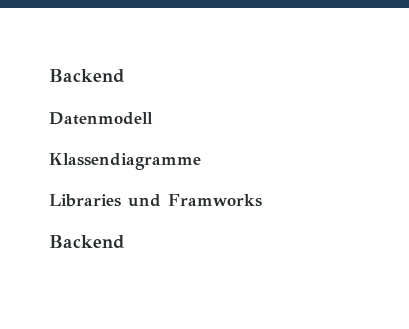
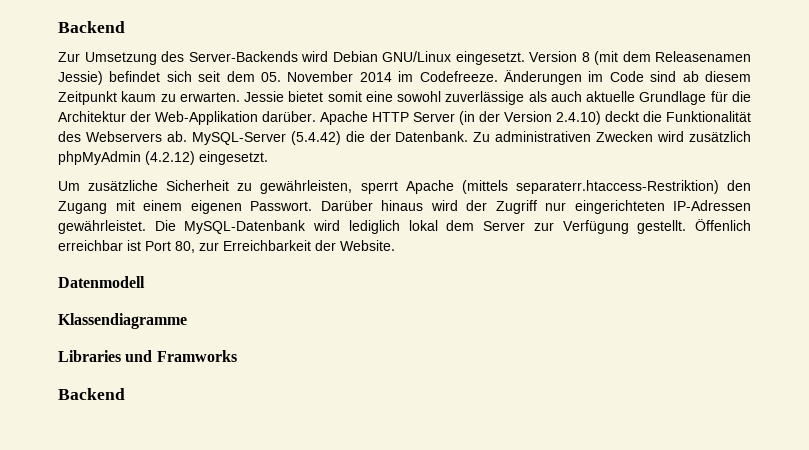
[49,69,125,83] Backend -> [58,21,125,33] [58,51,751,65] [58,70,751,85] [58,91,751,105] [58,111,751,125] [58,131,751,145] [58,151,268,165] [58,180,751,194] [58,200,751,214] [58,219,752,234] [58,240,395,253] Backend // Zur Umsetzung des Server-Backends wird Debian GNU/Linux eingesetzt. Version 8 (mit dem Releasenamen Jessie) befindet sich seit dem 05. November 2014 im Codefreeze. Änderungen im Code sind ab diesem Zeitpunkt kaum zu erwarten. Jessie bietet somit eine sowohl zuverlässige als auch aktuelle Grundlage für die Architektur der Web-Applikation darüber. Apache HTTP Server (in der Version 2.4.10) deckt die Funktionalität des Webservers ab. MySQL-Server (5.4.42) die der Datenbank. Zu administrativen Zwecken wird zusätzlich phpMyAdmin (4.2.12) eingesetzt. // Um zusätzliche Sicherheit zu gewährleisten, sperrt Apache (mittels separaterr.htaccess-Restriktion) den Zugang mit einem eigenen Passwort. Darüber hinaus wird der Zugriff nur eingerichteten IP-Adressen gewährleistet. Die MySQL-Datenbank wird lediglich lokal dem Server zur Verfügung gestellt. Öffenlich erreichbar ist Port 80, zur Erreichbarkeit der Website.

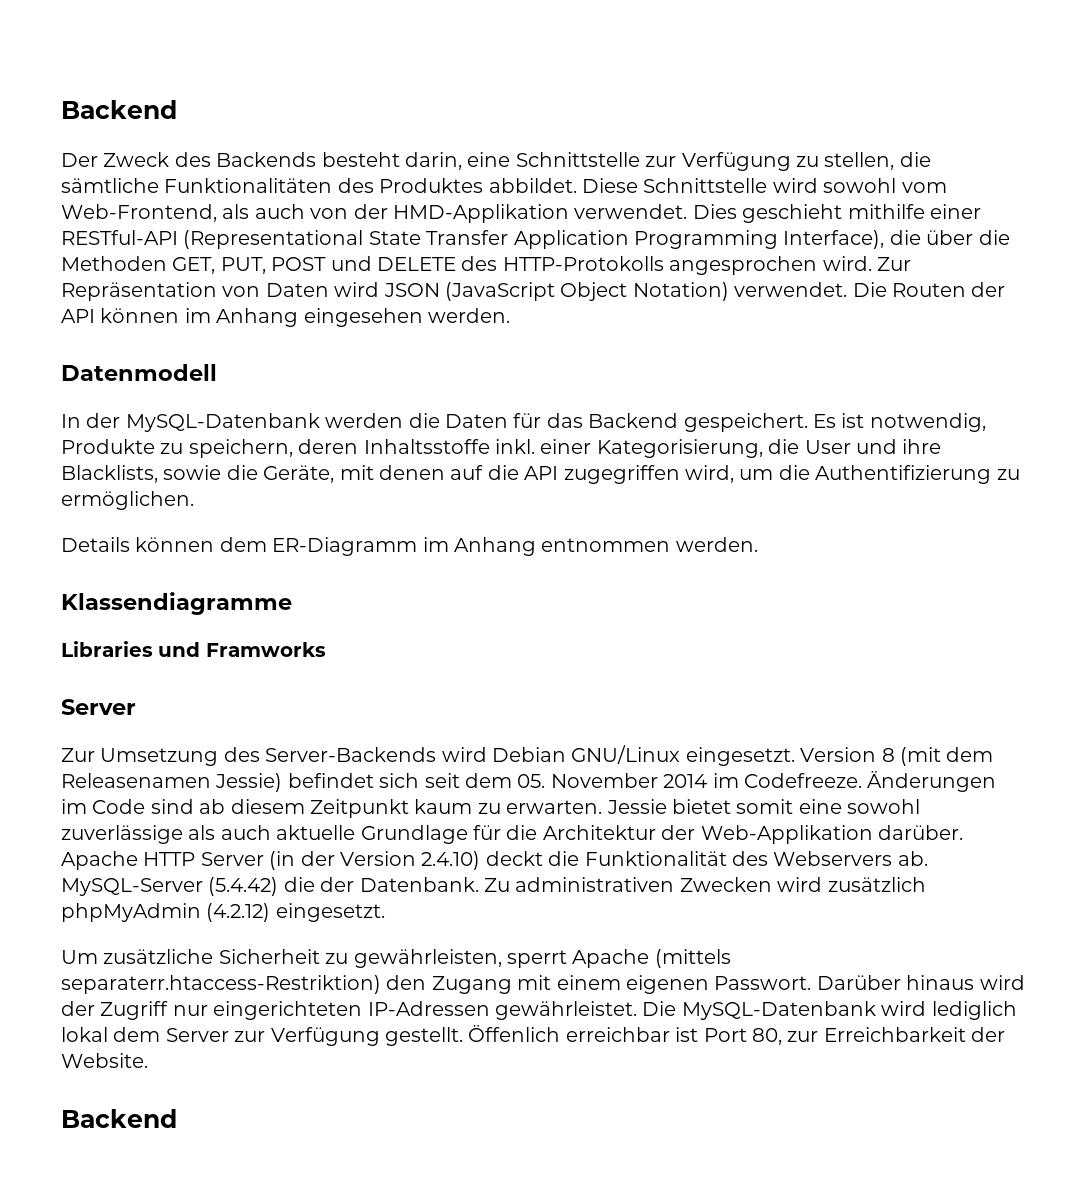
[58,21,125,33] Backend -> [61,100,177,119] [61,152,931,171] [61,178,947,193] [61,204,981,223] [61,230,1010,249] [61,256,911,275] [61,282,1006,301] [61,308,510,327] [61,364,217,381] [61,413,986,432] [61,439,942,458] [61,465,1020,484] [61,491,194,510] [61,537,758,556] [61,592,292,615] [61,641,326,657] [61,699,136,715] Backend // Der Zweck des Backends besteht darin, eine Schnittstelle zur Verfügung zu stellen, die sämtliche Funktionalitäten des Produktes abbildet. Diese Schnittstelle wird sowohl vom Web-Frontend, als auch von der HMD-Applikation verwendet. Dies geschieht mithilfe einer RESTful-API (Representational State Transfer Application Programming Interface), die über die Methoden GET, PUT, POST und DELETE des HTTP-Protokolls angesprochen wird. Zur Repräsentation von Daten wird JSON (JavaScript Object Notation) verwendet. Die Routen der API können im Anhang eingesehen werden. // Datenmodell // In der MySQL-Datenbank werden die Daten für das Backend gespeichert. Es ist notwendig, Produkte zu speichern, deren Inhaltsstoffe inkl. einer Kategorisierung, die User und ihre Blacklists, sowie die Geräte, mit denen auf die API zugegriffen wird, um die Authentifizierung zu ermöglichen. // Details können dem ER-Diagramm im Anhang entnommen werden. // Klassendiagramme // Libraries und Framworks // Server
[58,276,145,288] [58,313,187,329] [58,350,237,362] // Datenmodell // Klassendiagramme // Libraries und Framworks -> (148, 1060) none

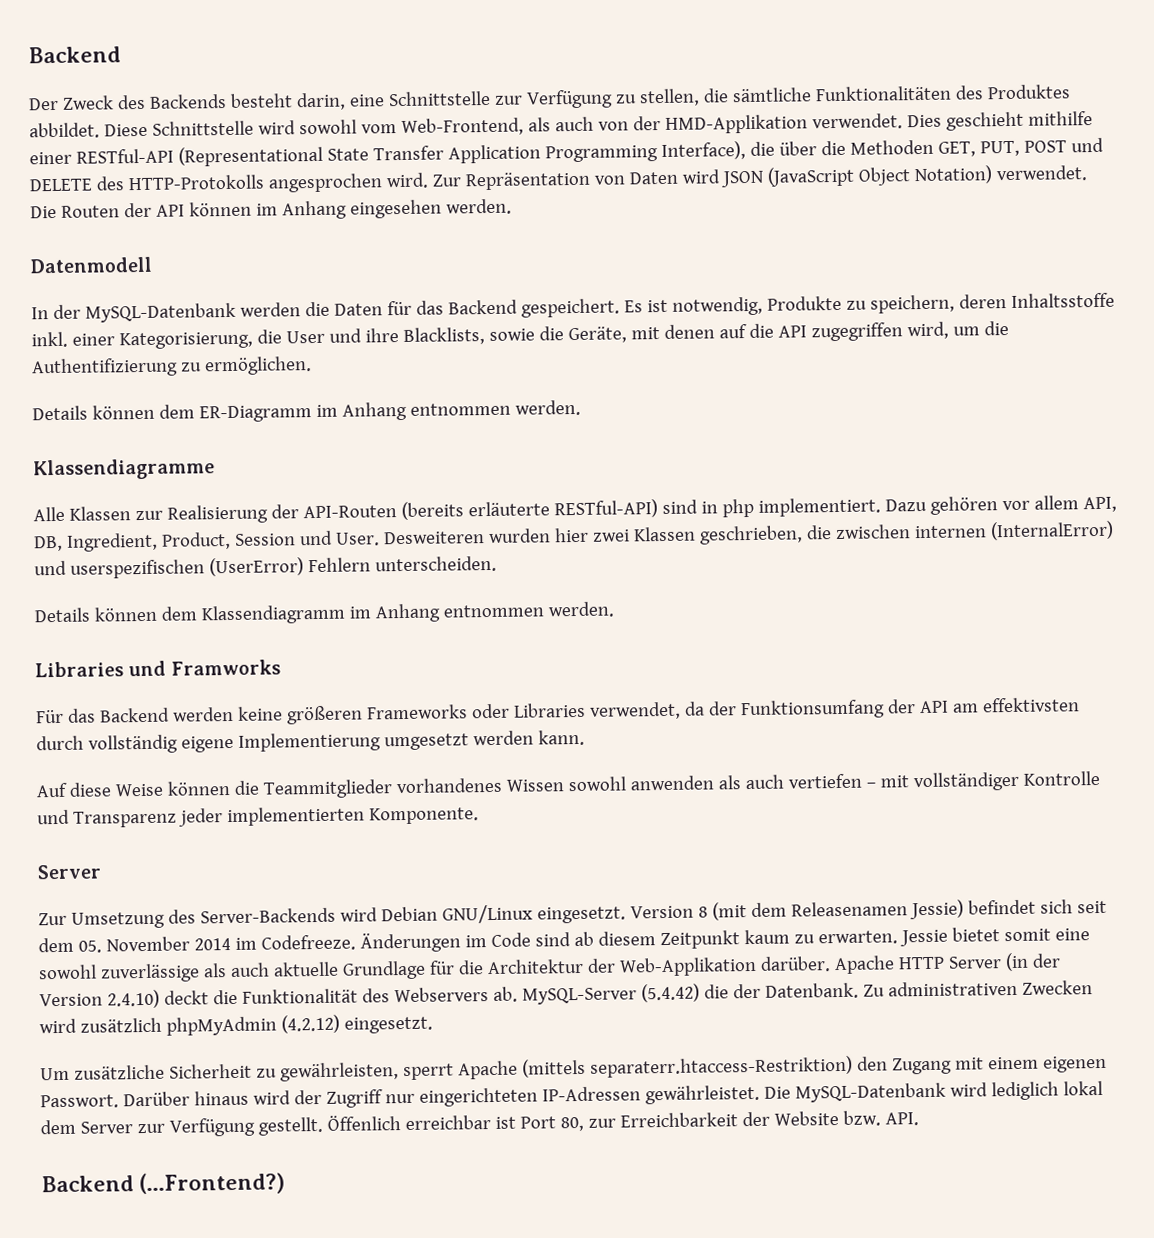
[61,641,326,657] Libraries und Framworks -> [33,495,1117,524] [34,520,1114,552] [34,555,497,579] [34,601,614,625] [35,659,281,678] [36,697,1080,725] [36,729,585,754] [36,770,1100,799] [37,806,479,828] Alle Klassen zur Realisierung der API-Routen (bereits erläuterte RESTful-API) sind in php implementiert. Dazu gehören vor allem API, DB, Ingredient, Product, Session und User. Desweiteren wurden hier zwei Klassen geschrieben, die zwischen internen (InternalError) und userspezifischen (UserError) Fehlern unterscheiden. // Details können dem Klassendiagramm im Anhang entnommen werden. // Libraries und Framworks // Für das Backend werden keine größeren Frameworks oder Libraries verwendet, da der Funktionsumfang der API am effektivsten durch vollständig eigene Implementierung umgesetzt werden kann. // Auf diese Weise können die Teammitglieder vorhandenes Wissen sowohl anwenden als auch vertiefen – mit vollständiger Kontrolle und Transparenz jeder implementierten Komponente.
[61,1053,148,1068] [61,1109,177,1128] Website. // Backend -> [773,1110,919,1126] [41,1171,286,1196] Website bzw. API. // Backend (...Frontend?)

